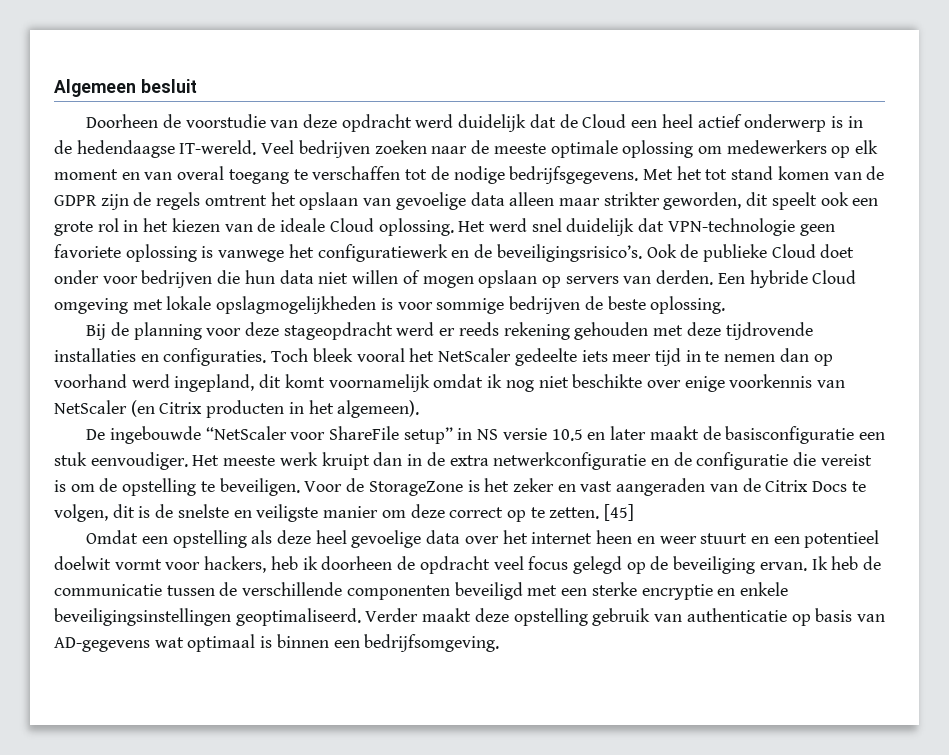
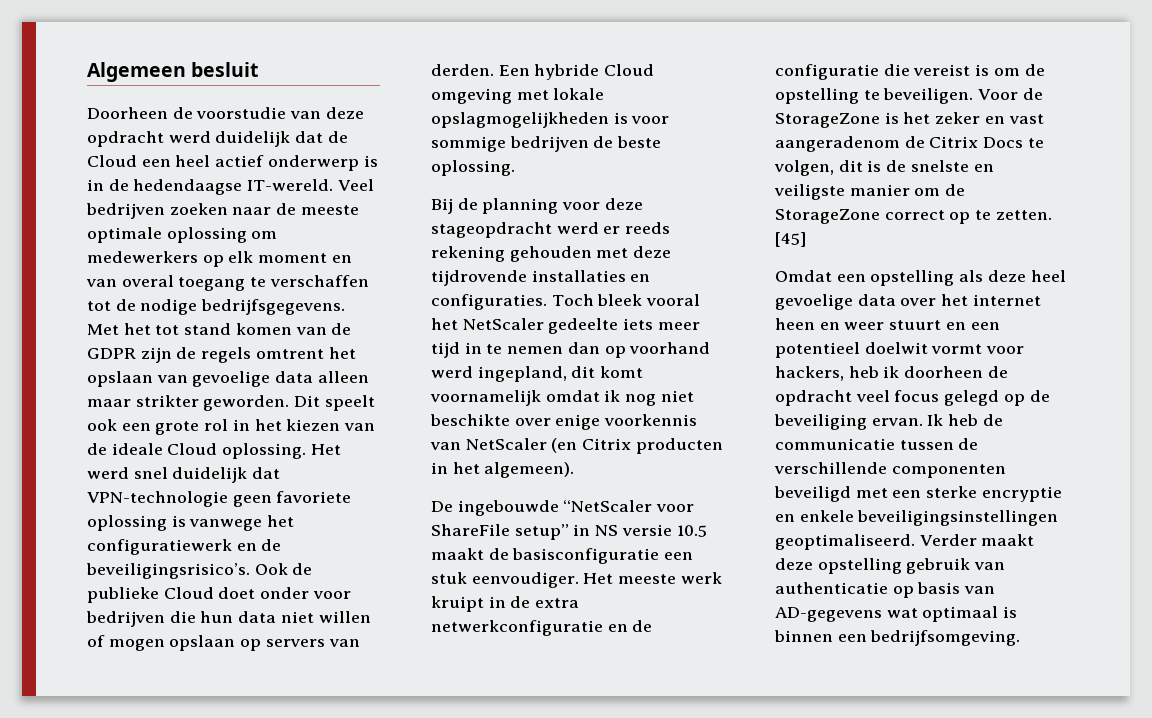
[663,192,769,210] geworden, dit -> [203,395,321,411] geworden. Dit
[587,426,647,440] en later -> (707, 531) none
[373,452,403,466] dan -> (484, 604) none
[616,478,738,496] aangeraden van -> [775,136,900,152] aangeradenom
[410,504,445,518] deze -> [945,184,966,196] [775,209,880,224] de StorageZone

